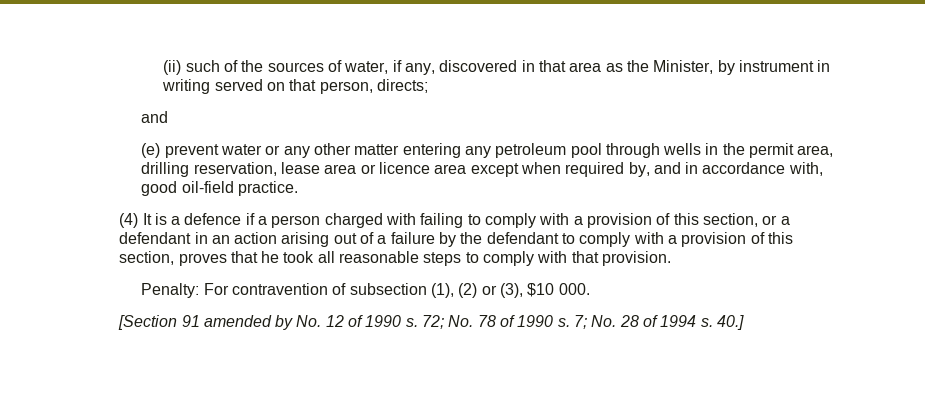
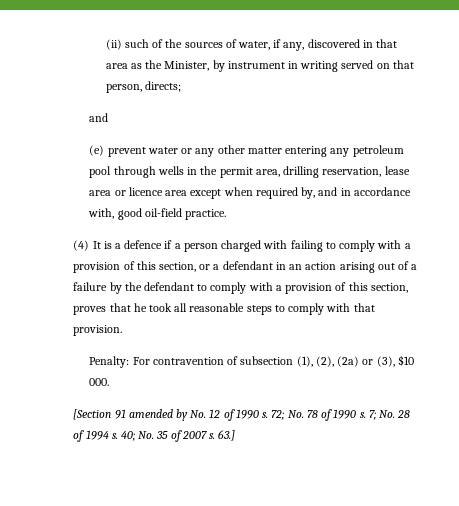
[458,283,478,298] (2) -> [315,356,360,367] (2), (2a)
[716,315,744,330] 40.] -> [120,430,236,442] 40; No. 35 of 2007 s. 63.]

